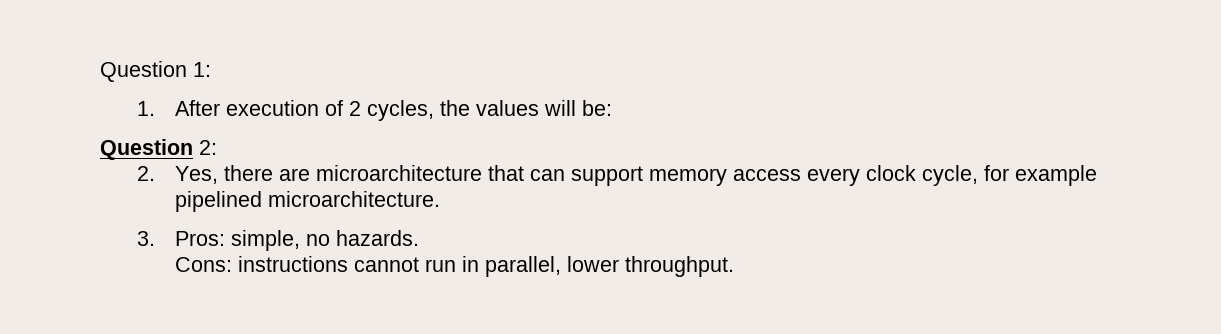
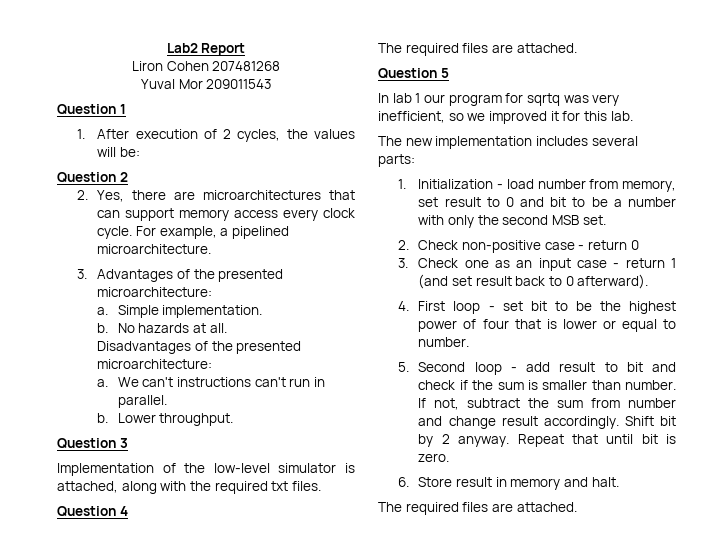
[100,61,211,82] Question 1: -> [166,43,246,56] [131,61,281,71] [140,79,272,89] [57,104,126,115] Lab2 Report // Liron Cohen 207481268 // Yuval Mor 209011543 // Question 1
[199,140,217,155] 2: -> [119,172,128,182] 2
[315,165,482,181] microarchitecture -> [203,190,322,200] microarchitectures
[921,165,1097,186] cycle, for example -> [97,226,229,239] cycle. For example, a
[174,230,419,251] [174,256,734,277] Pros: simple, no hazards. // Cons: instructions cannot run in parallel, lower throughput. -> [97,269,284,282] [97,287,213,297] [97,305,263,318] [97,323,227,333] [97,341,302,354] [97,359,213,369] [97,377,325,387] [117,395,167,408] [97,413,234,426] [57,438,128,449] [57,463,355,476] [57,481,321,494] [57,506,128,517] [378,43,577,56] [378,68,449,79] [378,93,620,106] [378,111,633,124] [378,136,638,149] [378,154,415,167] [398,179,676,192] [418,197,676,207] [418,215,606,228] [398,240,639,253] [398,258,676,271] [418,274,649,289] [398,301,676,314] [418,319,676,332] [418,337,470,347] [398,362,676,375] [418,380,676,390] [418,398,676,410] [418,416,676,429] [418,434,676,447] [418,453,450,462] [398,477,619,490] [378,502,577,515] Advantages of the presented microarchitecture: // a. Simple implementation. // b. No hazards at all. // Disadvantages of the presented microarchitecture: // a. We can't instructions can't run in parallel. // b. Lower throughput. // Question 3 // Implementation of the low-level simulator is attached, along with the required txt files. // Question 4 // The required files are attached. // Question 5 // In lab 1 our program for sqrtq was very inefficient, so we improved it for this lab. // The new implementation includes several parts: // 1. Initialization - load number from memory, set result to 0 and bit to be a number with only the second MSB set. // 2. Check non-positive case - return 0 // 3. Check one as an input case - return 1 (and set result back to 0 afterward). // 4. First loop - set bit to be the highest power of four that is lower or equal to number. // 5. Second loop - add result to bit and check if the sum is smaller than number. If not, subtract the sum from number and change result accordingly. Shift bit by 2 anyway. Repeat that until bit is zero. // 6. Store result in memory and halt. // The required files are attached.

